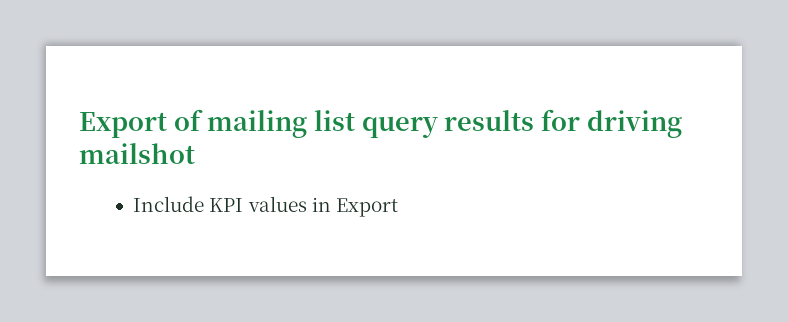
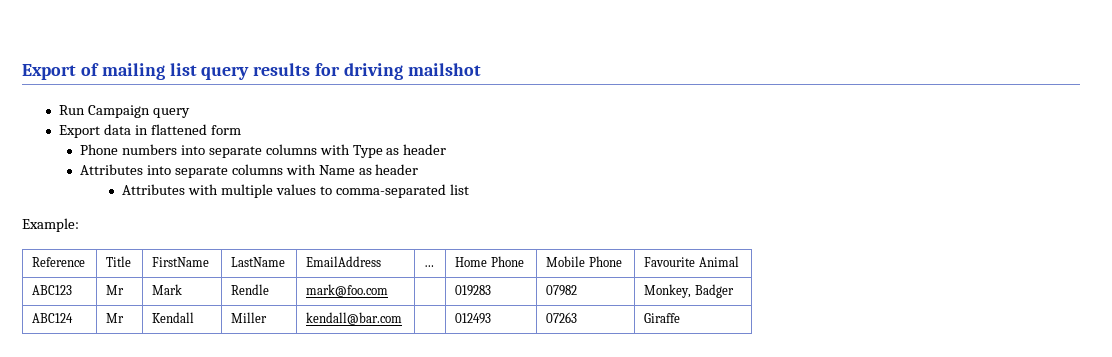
[133,196,398,217] Include KPI values in Export -> [59,105,190,118] [59,124,241,138] [80,144,447,158] [80,164,419,178] [122,184,469,198] [22,218,79,232] [32,257,86,267] [106,256,132,267] [152,257,210,267] [231,257,286,267] [306,256,382,267] [424,265,435,267] [455,256,524,267] [546,256,622,267] [644,256,739,267] [32,285,73,295] [106,285,125,295] [152,284,183,295] [231,284,270,295] [306,284,389,297] [455,285,492,296] [546,285,578,296] [644,284,734,298] [32,313,74,323] [106,313,125,323] [152,312,195,323] [231,312,268,323] [306,312,403,325] [455,313,492,324] [546,312,578,323] [644,313,681,323] Run Campaign query // Export data in flattened form // Phone numbers into separate columns with Type as header // Attributes into separate columns with Name as header // Attributes with multiple values to comma-separated list // Example: // Reference | Title | FirstName | LastName | EmailAddress | … | Home Phone | Mobile Phone | Favourite Animal // ABC123 | Mr | Mark | Rendle | mark@foo.com | | 019283 | 07982 | Monkey, Badger // ABC124 | Mr | Kendall | Miller | kendall@bar.com | | 012493 | 07263 | Giraffe

